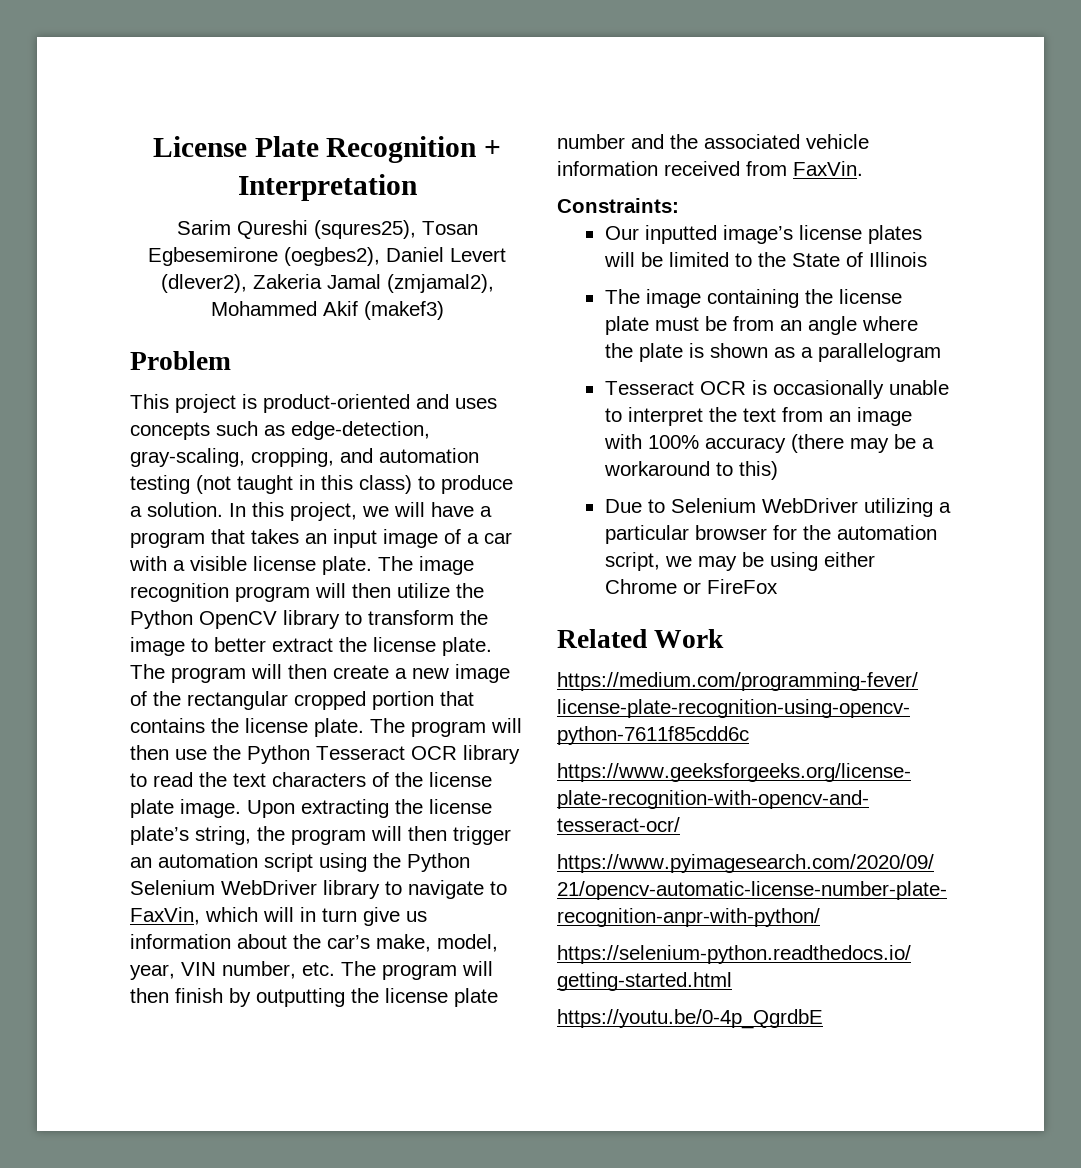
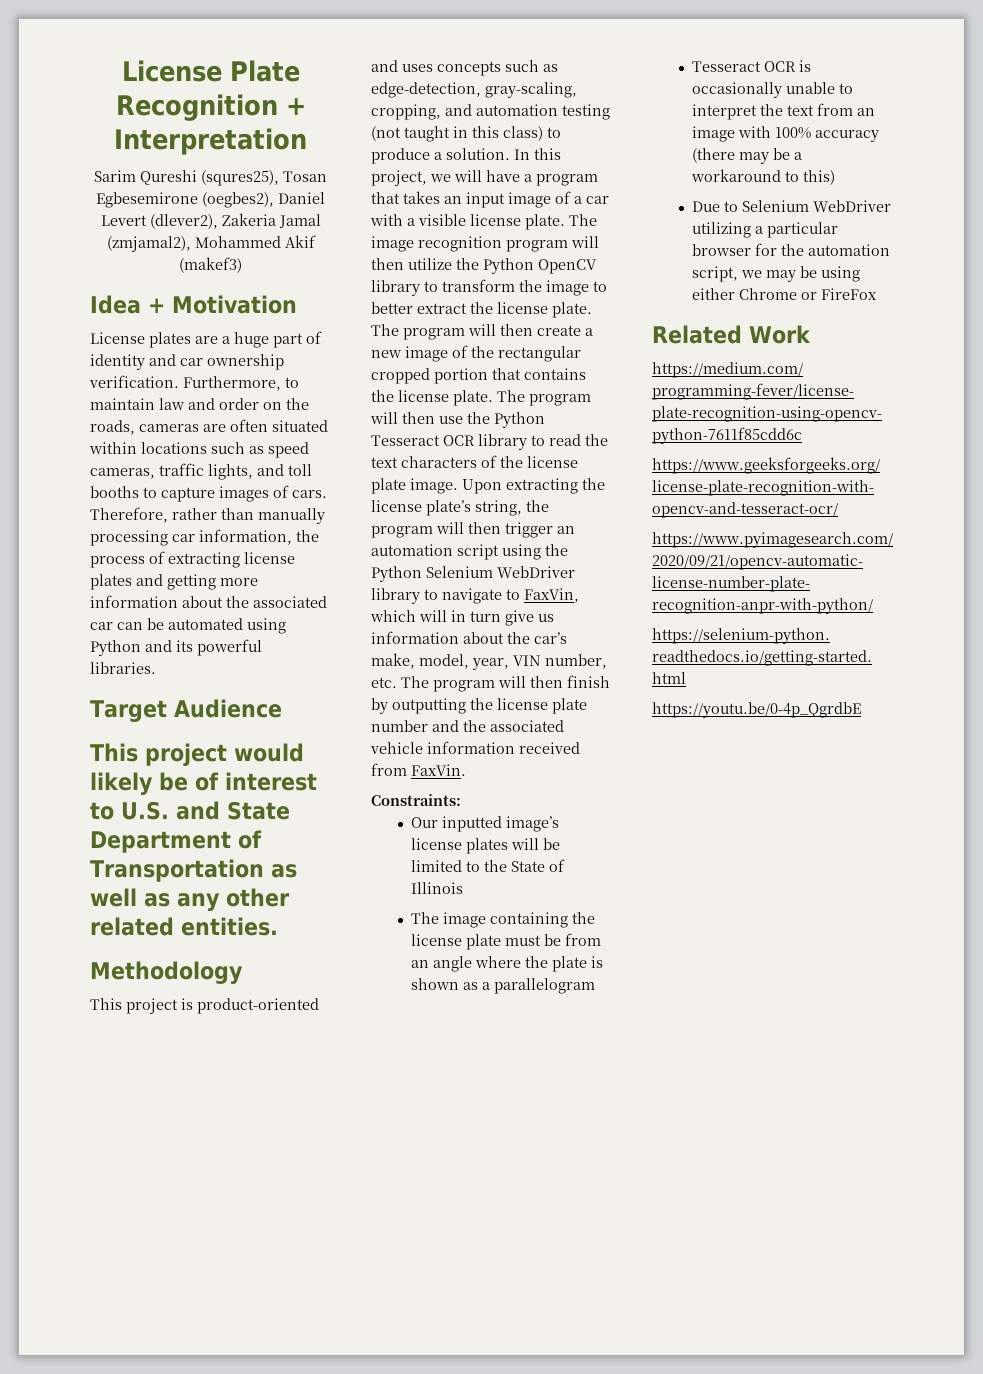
[130,351,231,370] Problem -> [90,295,297,314] [90,331,322,348] [90,354,284,370] [89,375,299,391] [90,398,309,410] [90,419,328,435] [89,442,309,458] [90,463,312,480] [90,485,327,502] [90,507,325,524] [90,529,319,546] [90,551,295,568] [90,574,258,590] [90,595,327,608] [90,618,286,634] [90,639,262,656] [90,662,156,674] [90,699,282,722] [90,743,304,766] [90,772,317,795] [90,801,290,820] [90,830,262,853] [90,859,297,882] [90,888,290,911] [90,917,278,936] [90,961,243,984] Idea + Motivation // License plates are a huge part of identity and car ownership verification. Furthermore, to maintain law and order on the roads, cameras are often situated within locations such as speed cameras, traffic lights, and toll booths to capture images of cars. Therefore, rather than manually processing car information, the process of extracting license plates and getting more information about the associated car can be automated using Python and its powerful libraries. // Target Audience // This project would likely be of interest to U.S. and State Department of Transportation as well as any other related entities. // Methodology

